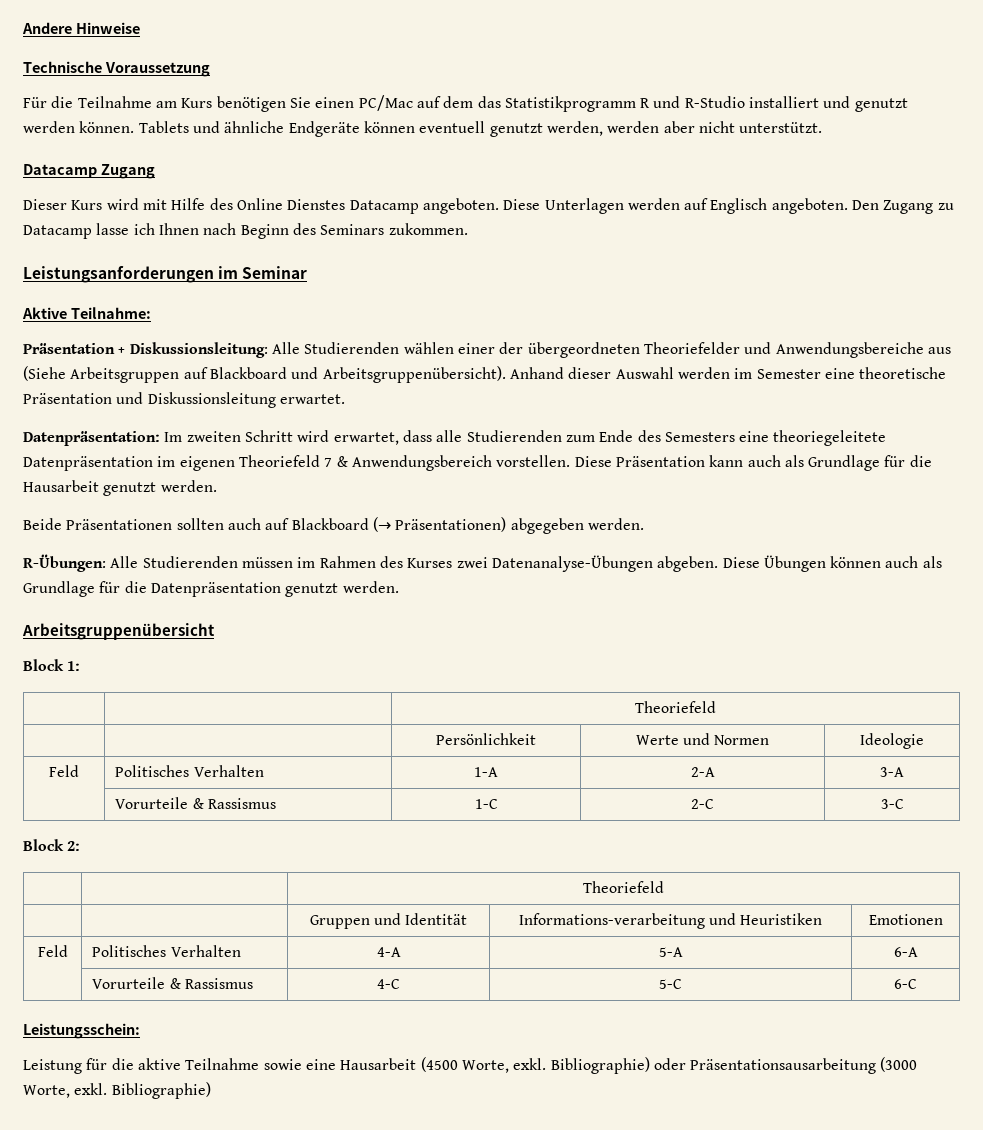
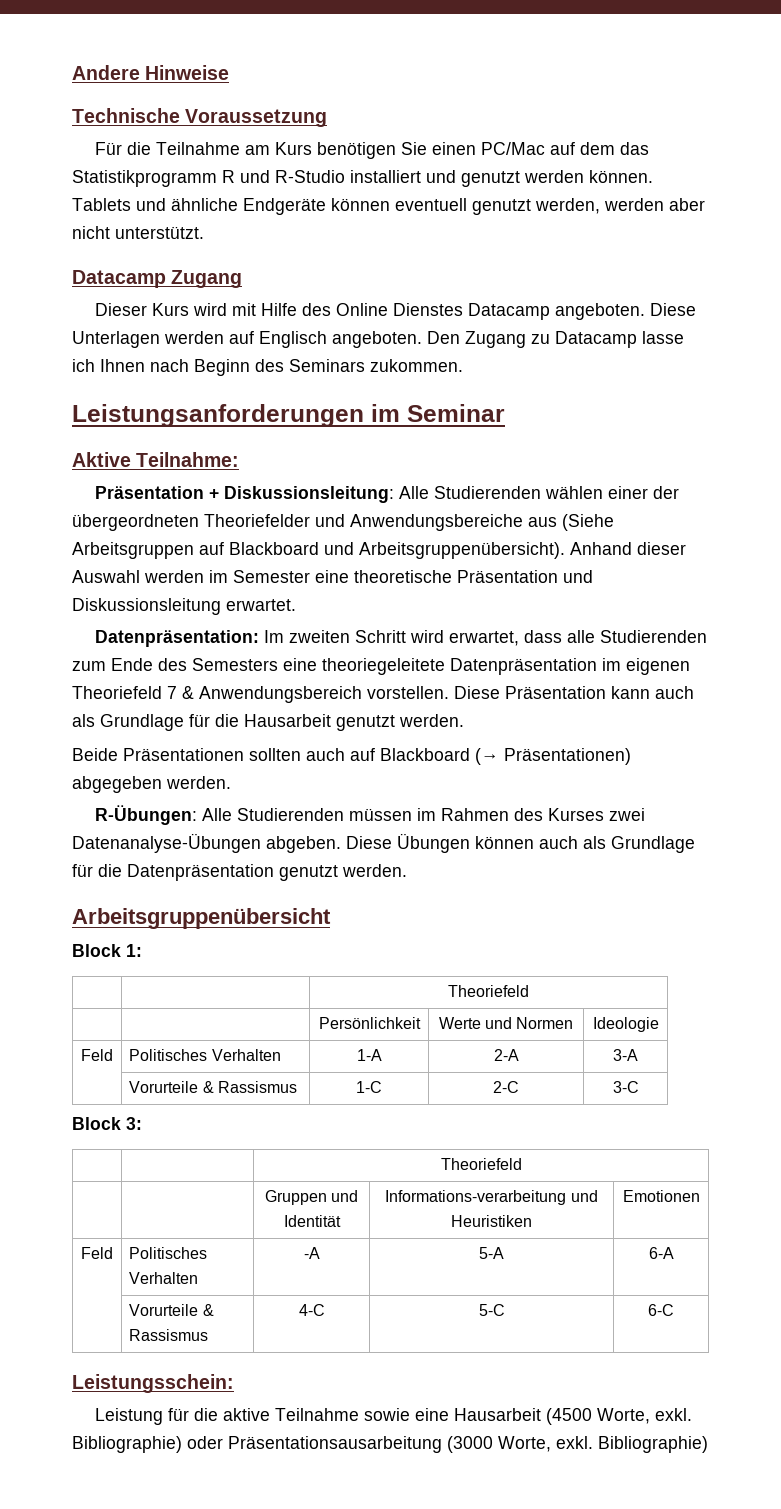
[67,841,81,851] 2: -> [126,1117,142,1130] 3:
[376,947,401,957] 4-A -> [303,1247,320,1259] -A

